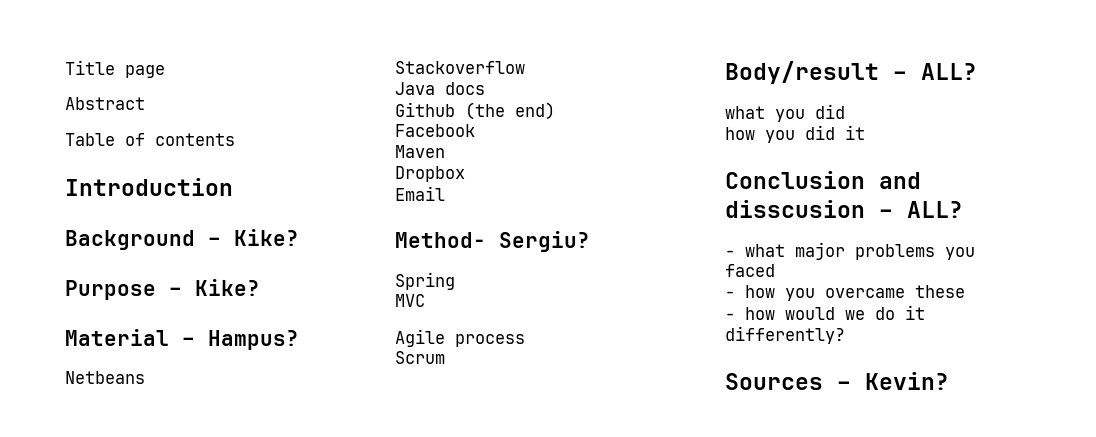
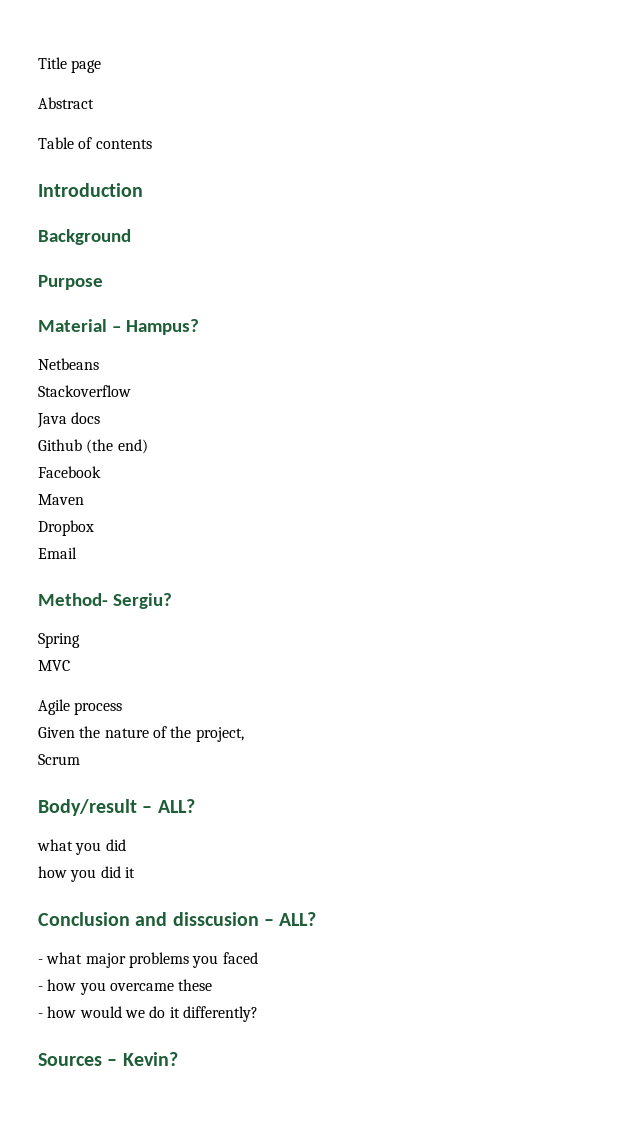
[208,229,299,246] – Kike? -> (131, 237) none
[169,279,260,296] – Kike? -> (103, 282) none
(525, 340) none -> [38,726,244,742] // Given the nature of the project,

